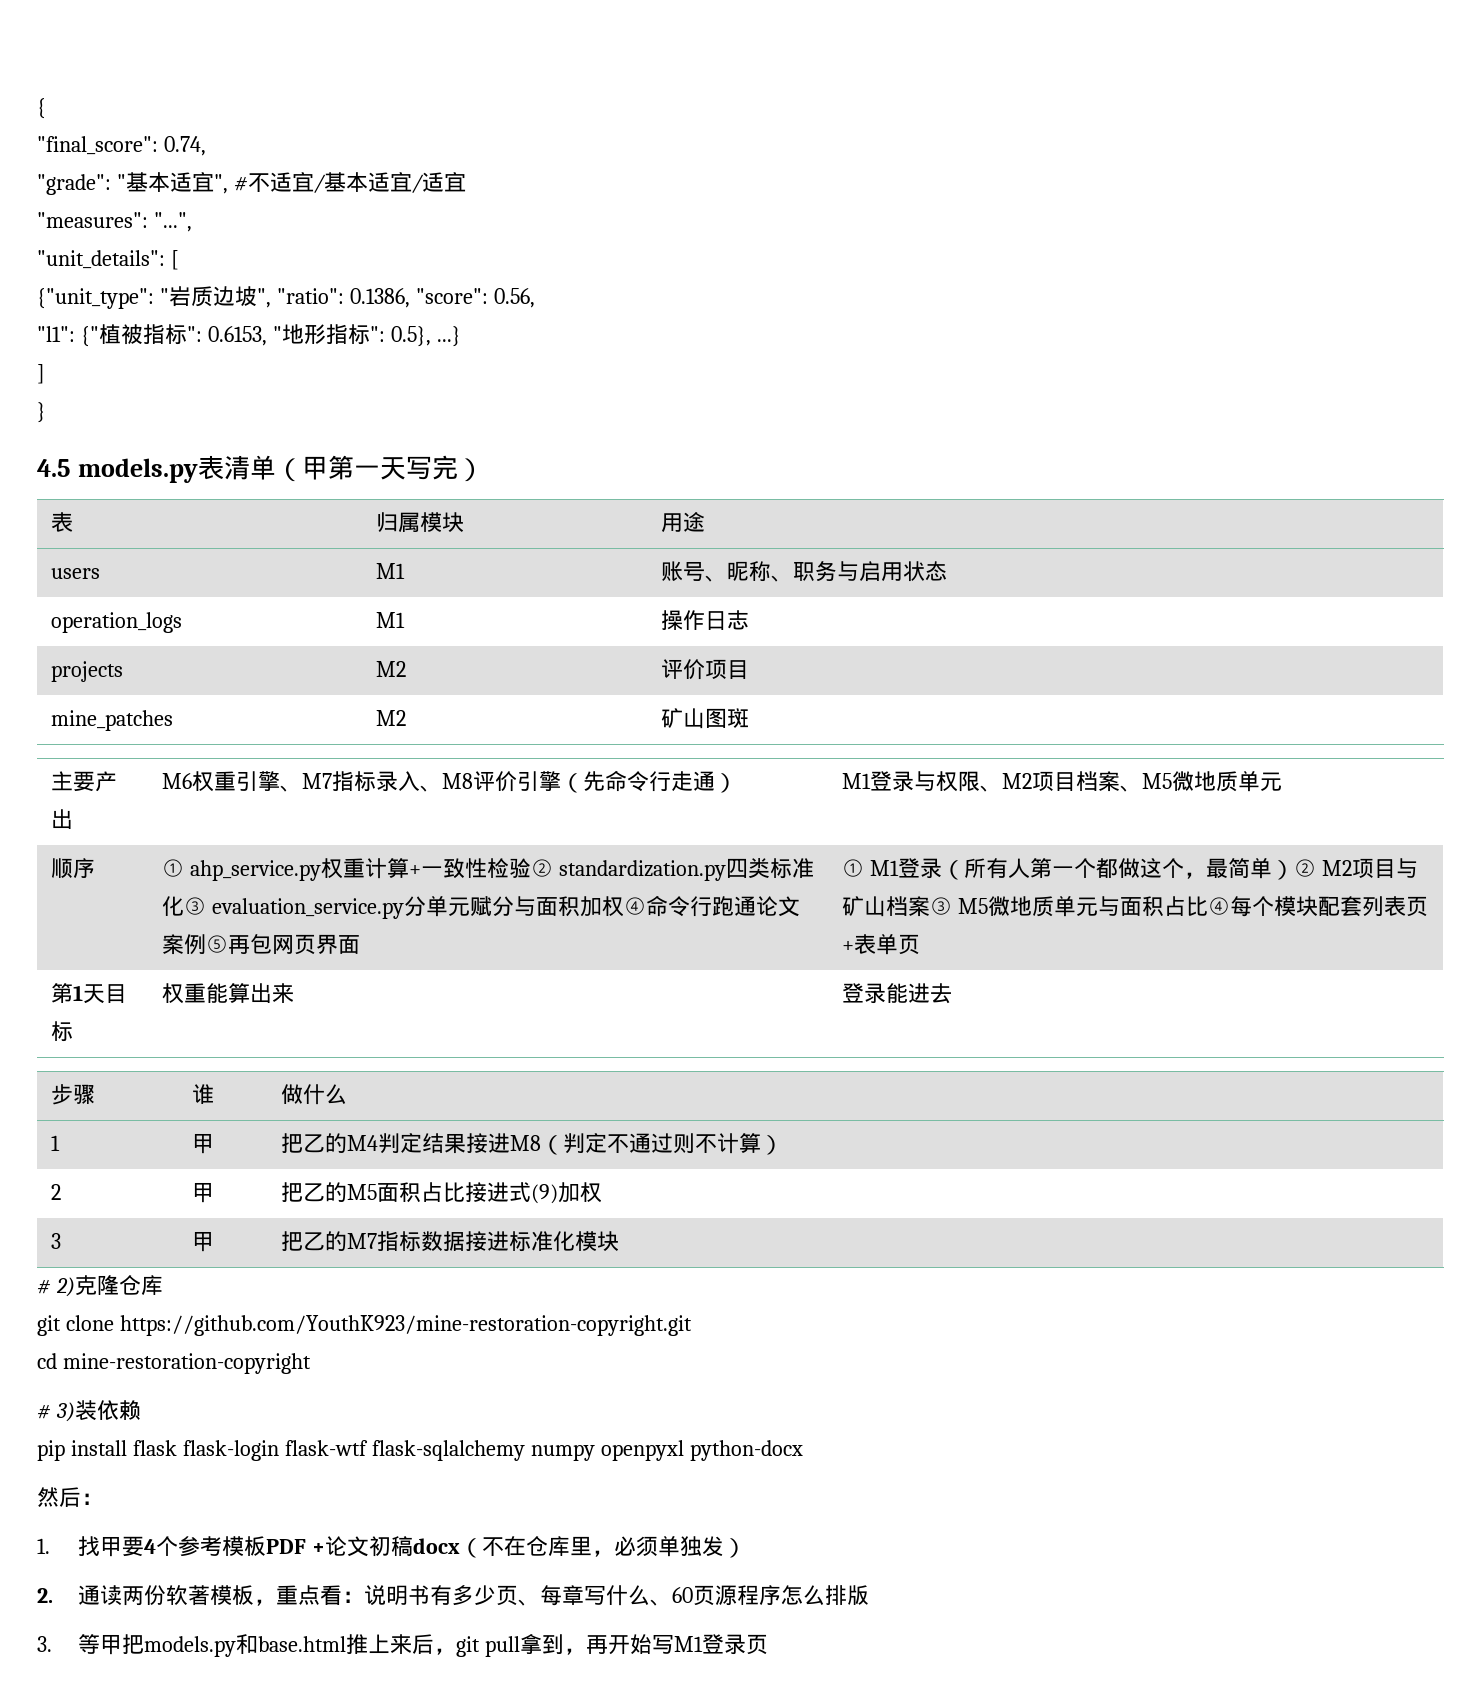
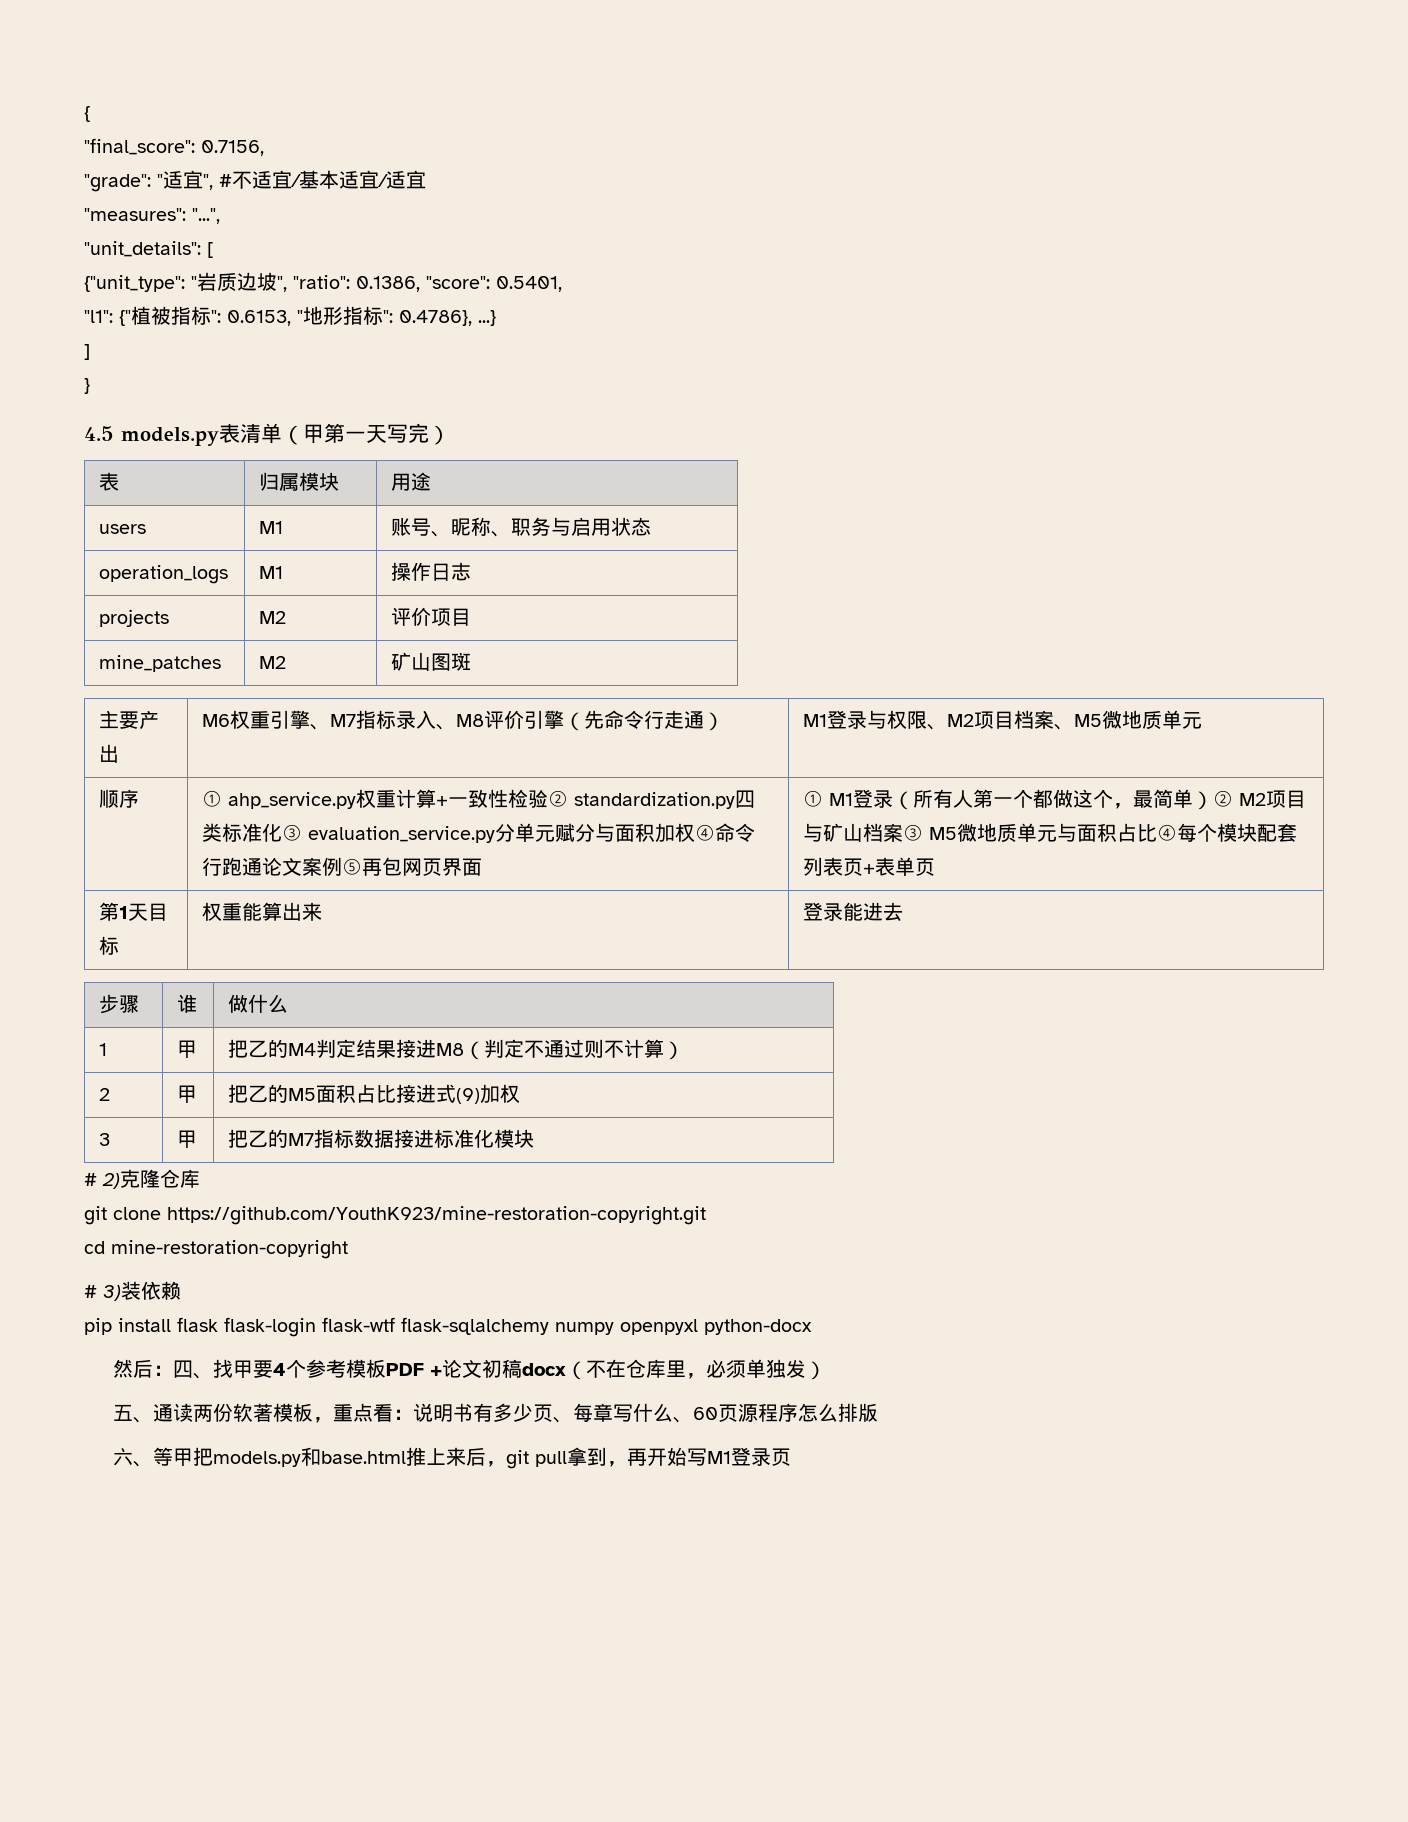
[163,136,206,156] 0.74, -> [201,140,264,156] 0.7156,
[125,172,170,192] 基本 -> (163, 180) none
[493,288,535,308] 0.56, -> [496,276,562,292] 0.5401,
[390,326,431,347] 0.5}, -> [399,310,472,326] 0.4786},
[37,1538,50,1554] // 1. -> [173,1360,214,1379] 四、
[37,1588,53,1603] 2. -> [113,1404,154,1423] 五、
[37,1636,52,1652] 3. -> [113,1448,154,1467] 六、

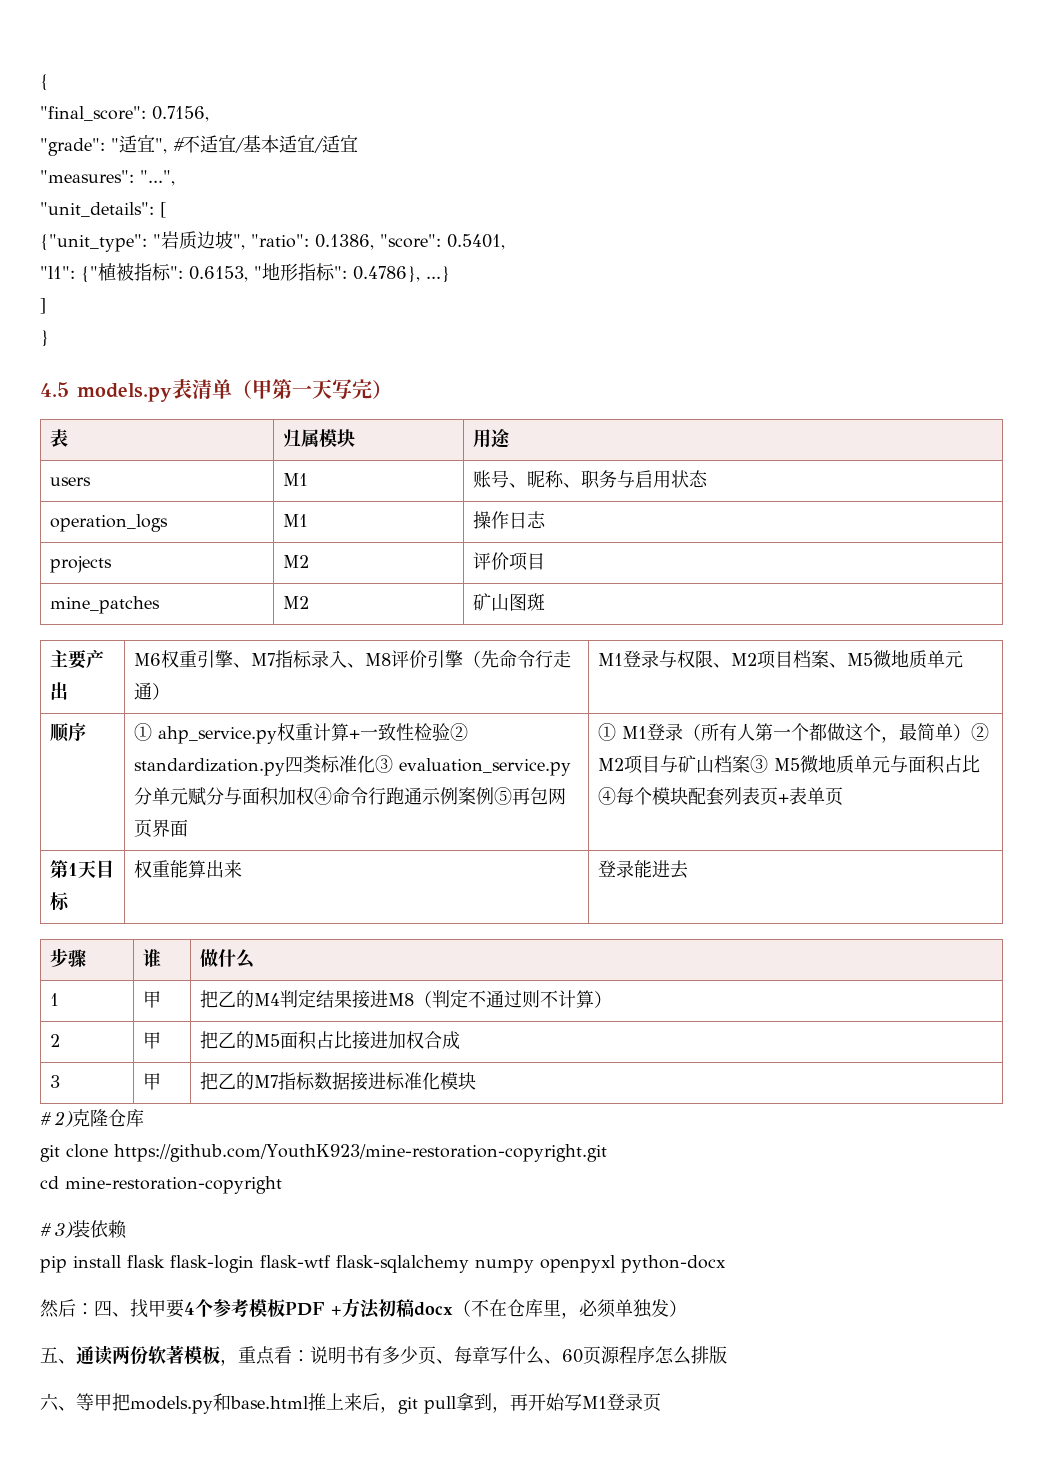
[262,857,303,876] 论文 -> [422,787,459,805] 示例
[436,1084,521,1104] 式(9)加权 -> [388,1031,461,1049] 加权合成
[442,1359,483,1378] 论文 -> [342,1298,380,1319] 方法

